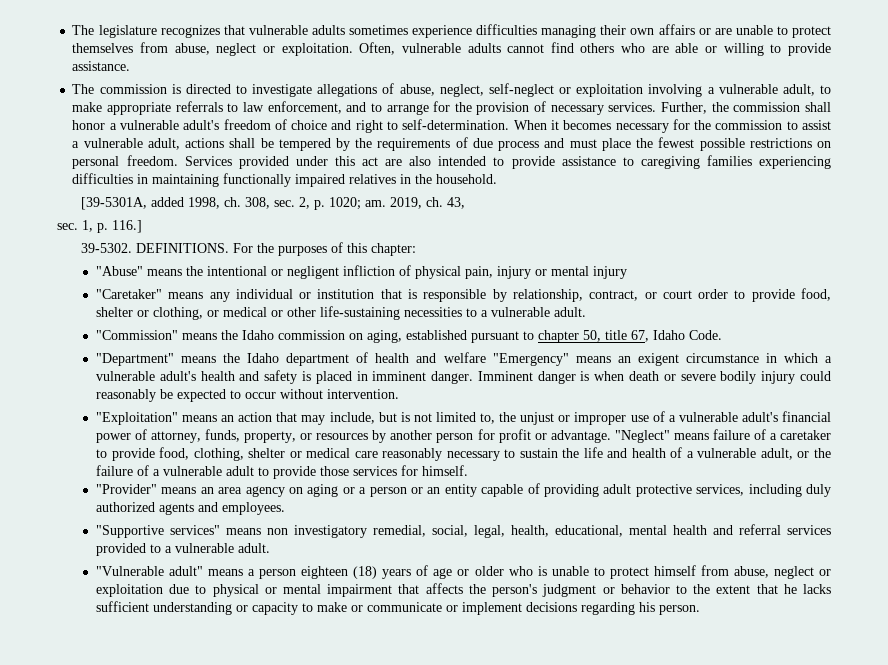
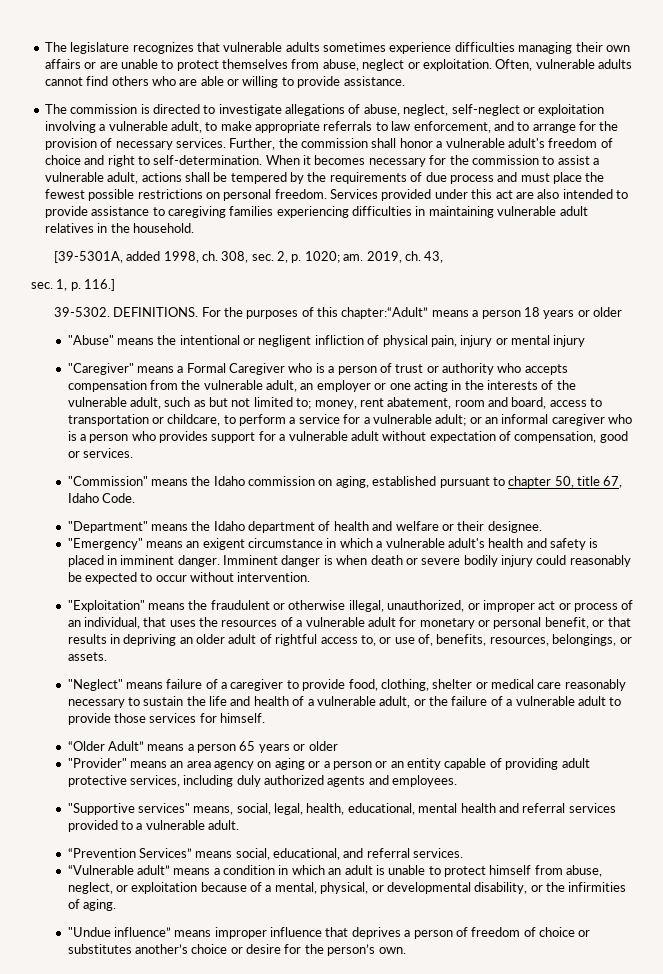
[223,173,346,187] functionally impaired -> [497,206,588,216] vulnerable adult
[370,243,416,256] chapter: -> [341,307,623,319] chapter:“Adult” means a person 18 years or older
[95,288,832,302] [95,306,586,320] "Caretaker" means any individual or institution that is responsible by relationship, contract, or court order to provide food, shelter or clothing, or medical or other life-sustaining necessities to a vulnerable adult. -> [67,363,568,375] [67,380,576,392] [67,397,603,409] [67,414,633,426] [67,431,628,443] [67,448,133,458] "Caregiver" means a Formal Caregiver who is a person of trust or authority who accepts compensation from the vulnerable adult, an employer or one acting in the interests of the vulnerable adult, such as but not limited to; money, rent abatement, room and board, access to transportation or childcare, to perform a service for a vulnerable adult; or an informal caregiver who is a person who provides support for a vulnerable adult without expectation of compensation, good or services.
(486, 357) none -> [441,521,542,533] or their designee. //
[221,411,831,425] [95,429,611,443] an action that may include, but is not limited to, the unjust or improper use of a vulnerable adult's financial power of attorney, funds, property, or resources by another person for profit or advantage. -> [188,600,634,612] [67,617,631,629] [67,634,632,646] [67,652,107,661] the fraudulent or otherwise illegal, unauthorized, or improper act or process of an individual, that uses the resources of a vulnerable adult for monetary or personal benefit, or that results in depriving an older adult of rightful access to, or use of, benefits, resources, belongings, or assets. //
[779,430,831,440] caretaker -> [230,679,284,691] caregiver
(468, 470) none -> [67,741,338,753] // “Older Adult” means a person 65 years or older
[225,525,426,538] means non investigatory remedial, -> [193,806,234,815] means,
[95,565,533,579] "Vulnerable adult" means a person eighteen (18) years of age or older who -> [67,848,464,860] [67,865,373,875] “Prevention Services” means social, educational, and referral services. // “Vulnerable adult” means a condition in which an adult
[773,566,831,579] [95,583,831,597] [95,601,700,615] neglect or exploitation due to physical or mental impairment that affects the person's judgment or behavior to the extent that he lacks sufficient understanding or capacity to make or communicate or implement decisions regarding his person. -> [67,882,627,894] [67,899,116,911] [67,927,591,939] [67,944,406,956] neglect, or exploitation because of a mental, physical, or developmental disability, or the infirmities of aging. // "Undue influence” means improper influence that deprives a person of freedom of choice or substitutes another’s choice or desire for the person’s own.

